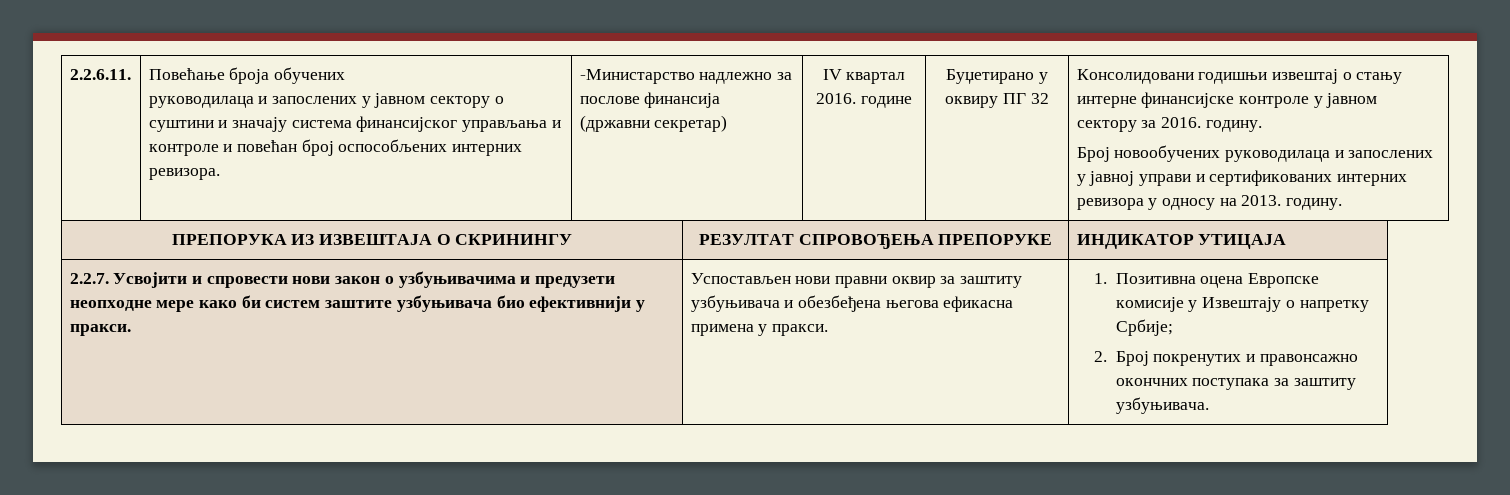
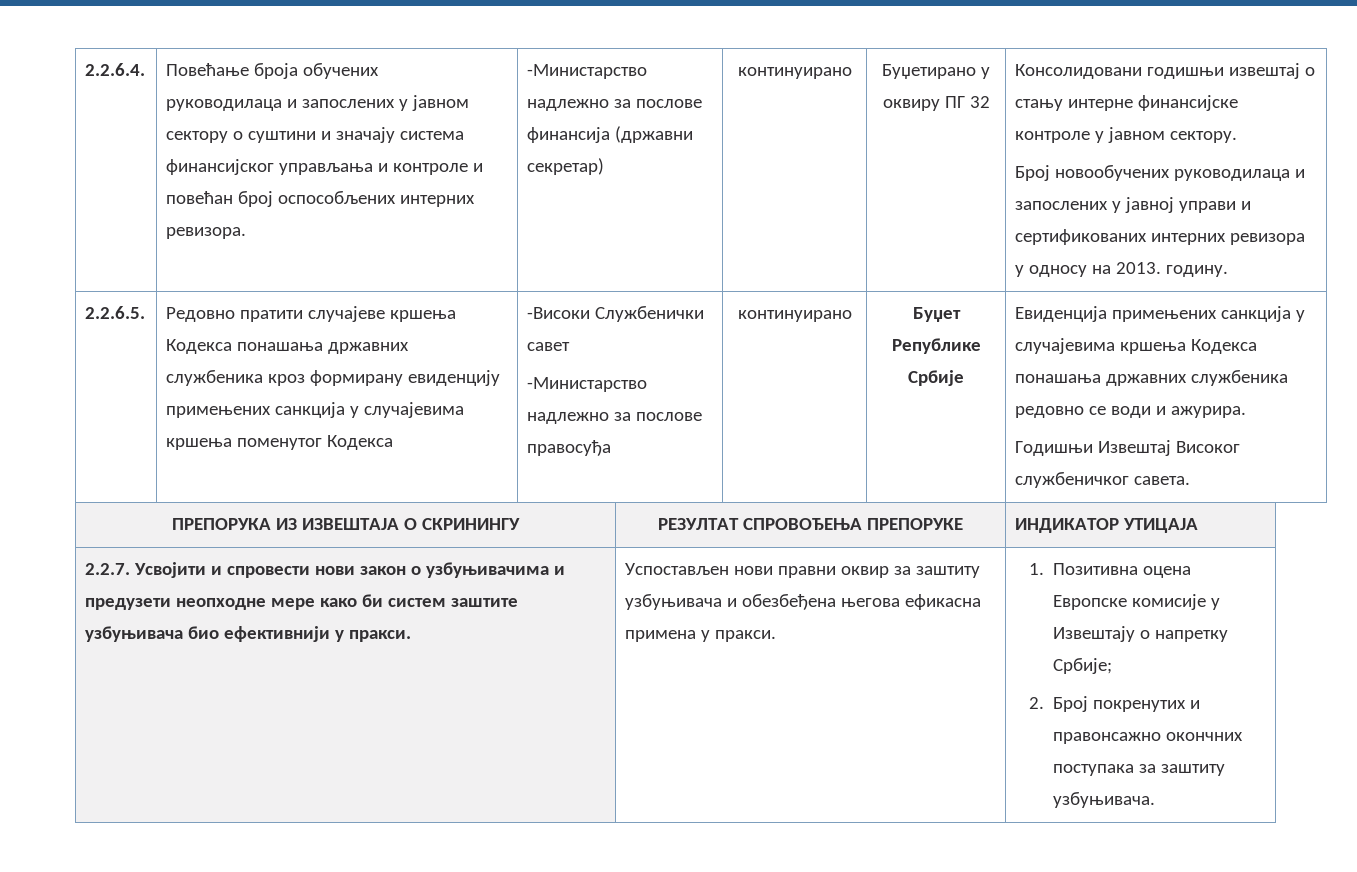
[69,69,131,80] 2.2.6.11. -> [85,63,146,76] 2.2.6.4.
[822,69,906,84] [816,93,912,108] IV квaртaл 2016. године -> [737,67,852,79] континуирано
[1076,117,1262,132] сектору за 2016. годину. -> [1170,131,1238,143] сектору.
(1343, 204) none -> [85,306,146,319] [166,306,457,322] [166,339,410,354] [166,370,501,386] [166,402,465,418] [166,435,394,450] [527,306,705,322] [527,342,571,351] [527,377,648,392] [527,412,703,424] [527,440,612,456] [737,310,852,322] [912,307,961,322] [891,338,981,354] [908,370,964,386] [1015,306,1306,322] [1015,338,1258,354] [1015,370,1289,386] [1015,406,1247,418] [1015,440,1241,456] [1015,472,1191,488] // 2.2.6.5. | Редовно пратити случајеве кршења Кодекса понашања државних службеника кроз формирану евиденцију примењених санкција у случајевима кршења поменутог Кодекса | -Високи Службенички савет // -Министарство надлежно за послове правосуђа | континуирано | Буџет Републике Србије | Евиденција примењених санкција у случајевима кршења Кодекса понашања државних службеника редовно се води и ажурира. // Годишњи Извeштaj Висoкoг службeничкoг сaвeтa.

